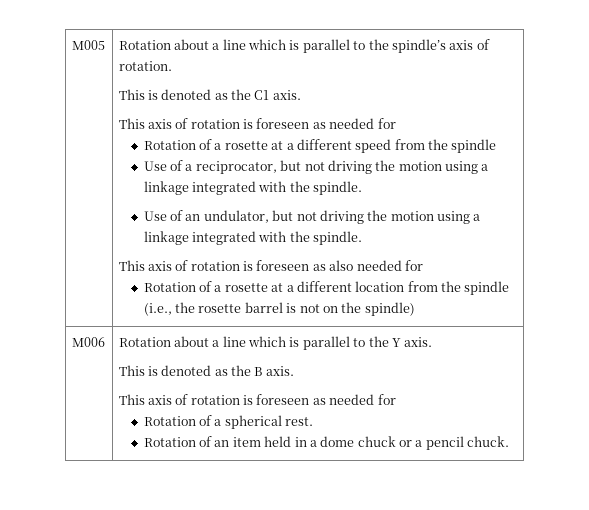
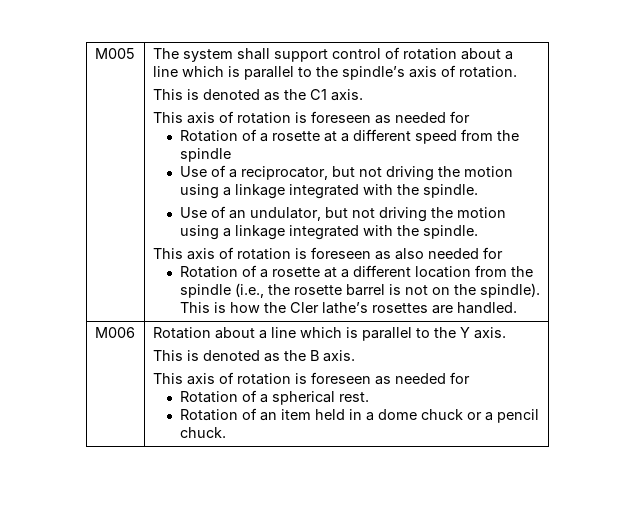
[118,40,171,50] Rotation -> [152,47,457,62] The system shall support control of rotation
[364,302,415,316] spindle) -> [480,283,541,298] [180,302,518,314] spindle). This is how the Cler lathe’s rosettes are handled.

